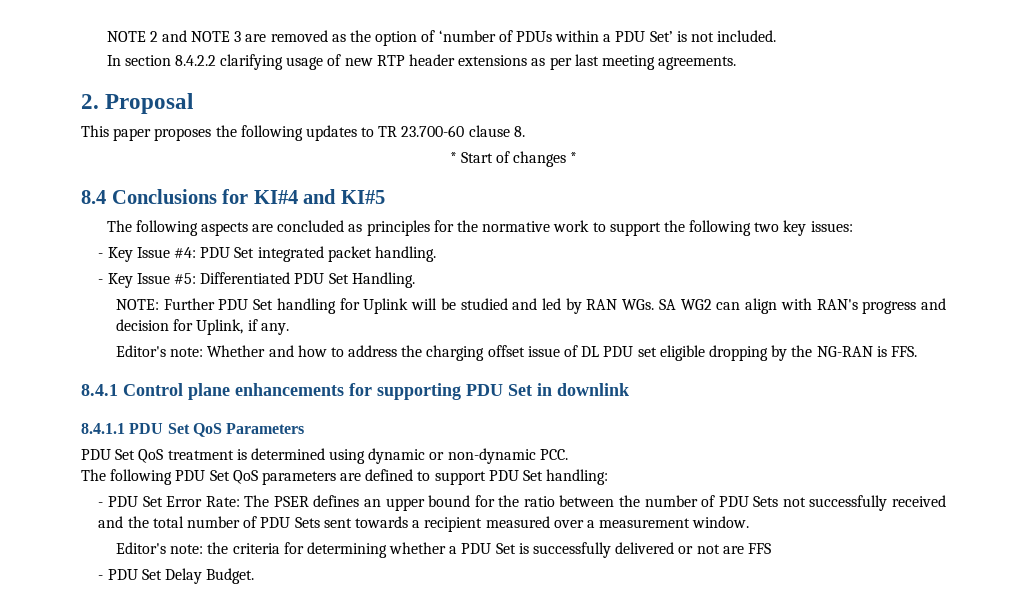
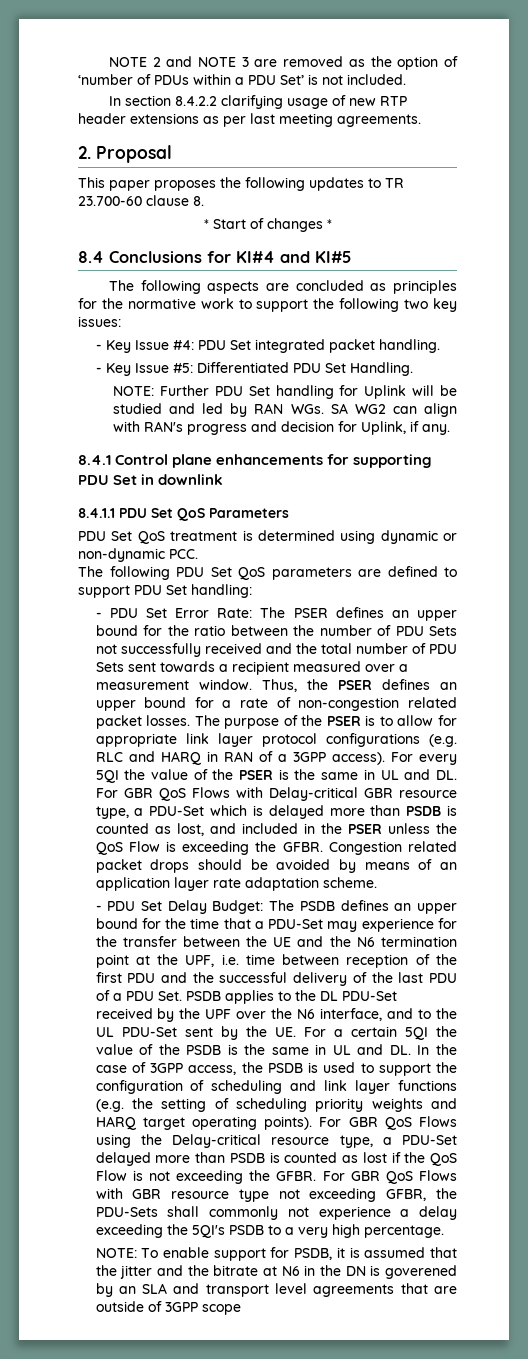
[115,345,917,361] // Editor's note: Whether and how to address the charging offset issue of DL PDU set eligible dropping by the NG-RAN is FFS. -> (451, 429) none
[115,542,771,558] [98,568,255,584] // Editor's note: the criteria for determining whether a PDU Set is successfully delivered or not are FFS // - PDU Set Delay Budget. -> [261,679,458,692] [95,697,457,711] [95,715,457,729] [95,733,458,747] [95,751,458,765] [95,769,457,783] [95,787,457,801] [95,805,458,819] [95,823,458,836] [95,841,458,855] [95,859,457,873] [95,877,377,891] [95,900,457,914] [95,918,458,932] [95,936,457,947] [95,954,458,968] [95,972,457,986] [95,990,397,1004] [95,1008,458,1022] [95,1026,458,1040] [95,1044,458,1055] [95,1062,457,1076] [95,1080,458,1094] [95,1098,457,1112] [95,1116,458,1130] [95,1134,457,1148] [95,1152,457,1166] [95,1170,457,1184] [95,1188,457,1202] [95,1206,457,1220] [95,1224,444,1238] [95,1247,457,1261] [95,1265,457,1279] [95,1283,457,1297] [95,1301,241,1315] Thus, the PSER defines an upper bound for a rate of non-congestion related packet losses. The purpose of the PSER is to allow for appropriate link layer protocol configurations (e.g. RLC and HARQ in RAN of a 3GPP access). For every 5QI the value of the PSER is the same in UL and DL. For GBR QoS Flows with Delay-critical GBR resource type, a PDU-Set which is delayed more than PSDB is counted as lost, and included in the PSER unless the QoS Flow is exceeding the GFBR. Congestion related packet drops should be avoided by means of an application layer rate adaptation scheme. // - PDU Set Delay Budget: The PSDB defines an upper bound for the time that a PDU-Set may experience for the transfer between the UE and the N6 termination point at the UPF, i.e. time between reception of the first PDU and the successful delivery of the last PDU of a PDU Set. PSDB applies to the DL PDU-Set received by the UPF over the N6 interface, and to the UL PDU-Set sent by the UE. For a certain 5QI the value of the PSDB is the same in UL and DL. In the case of 3GPP access, the PSDB is used to support the configuration of scheduling and link layer functions (e.g. the setting of scheduling priority weights and HARQ target operating points). For GBR QoS Flows using the Delay-critical resource type, a PDU-Set delayed more than PSDB is counted as lost if the QoS Flow is not exceeding the GFBR. For GBR QoS Flows with GBR resource type not exceeding GFBR, the PDU-Sets shall commonly not experience a delay exceeding the 5QI's PSDB to a very high percentage. // NOTE: To enable support for PSDB, it is assumed that the jitter and the bitrate at N6 in the DN is goverened by an SLA and transport level agreements that are outside of 3GPP scope

